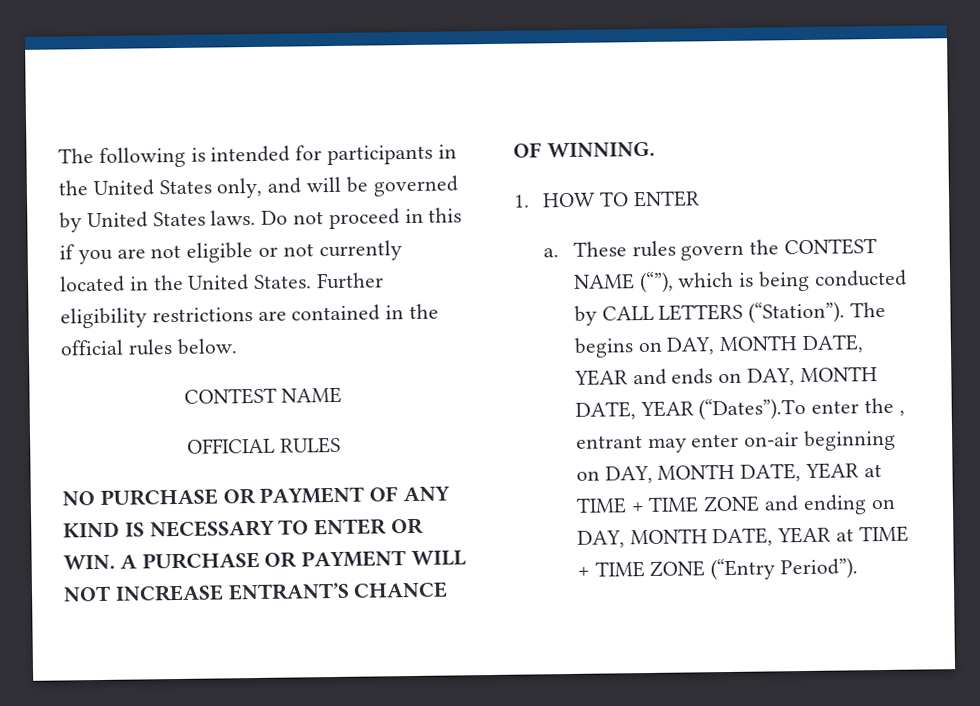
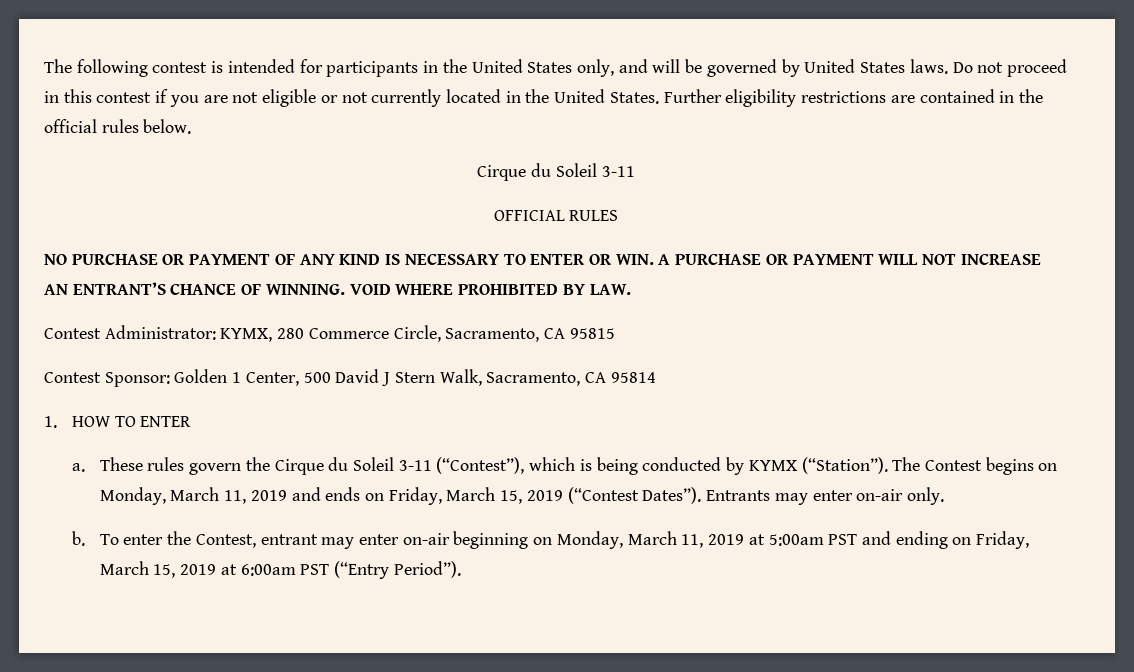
(186, 157) none -> [152,62,208,73] contest
(463, 215) none -> [96,92,152,103] contest
[183,386,343,405] CONTEST NAME -> [477,163,635,181] Cirque du Soleil 3-11
(224, 593) none -> [44,284,68,295] AN
(655, 149) none -> [349,284,631,295] [44,325,615,342] [44,369,656,387] VOID WHERE PROHIBITED BY LAW. // Contest Administrator: KYMX, 280 Commerce Circle, Sacramento, CA 95815 // Contest Sponsor: Golden 1 Center, 500 David J Stern Walk, Sacramento, CA 95814
[783,238,877,256] [572,271,674,294] CONTEST NAME (“”), -> [274,457,525,475] Cirque du Soleil 3-11 (“Contest”),
[601,303,744,321] CALL LETTERS -> [748,460,797,471] KYMX
(886, 309) none -> [924,460,982,471] Contest
[666,334,864,355] [573,366,878,386] [574,397,807,421] DAY, MONTH DATE, YEAR and ends on DAY, MONTH DATE, YEAR (“Dates”).To -> [99,487,944,505] [71,531,119,546] Monday, March 11, 2019 and ends on Friday, March 15, 2019 (“Contest Dates”). Entrants may enter on-air only. // b. To
[898,410,905,416] , -> [195,534,256,548] Contest,
[604,462,882,484] [575,494,896,516] [576,525,909,548] [576,560,706,578] DAY, MONTH DATE, YEAR at TIME + TIME ZONE and ending on DAY, MONTH DATE, YEAR at TIME + TIME ZONE -> [556,531,1030,549] [99,561,330,578] Monday, March 11, 2019 at 5:00am PST and ending on Friday, March 15, 2019 at 6:00am PST

